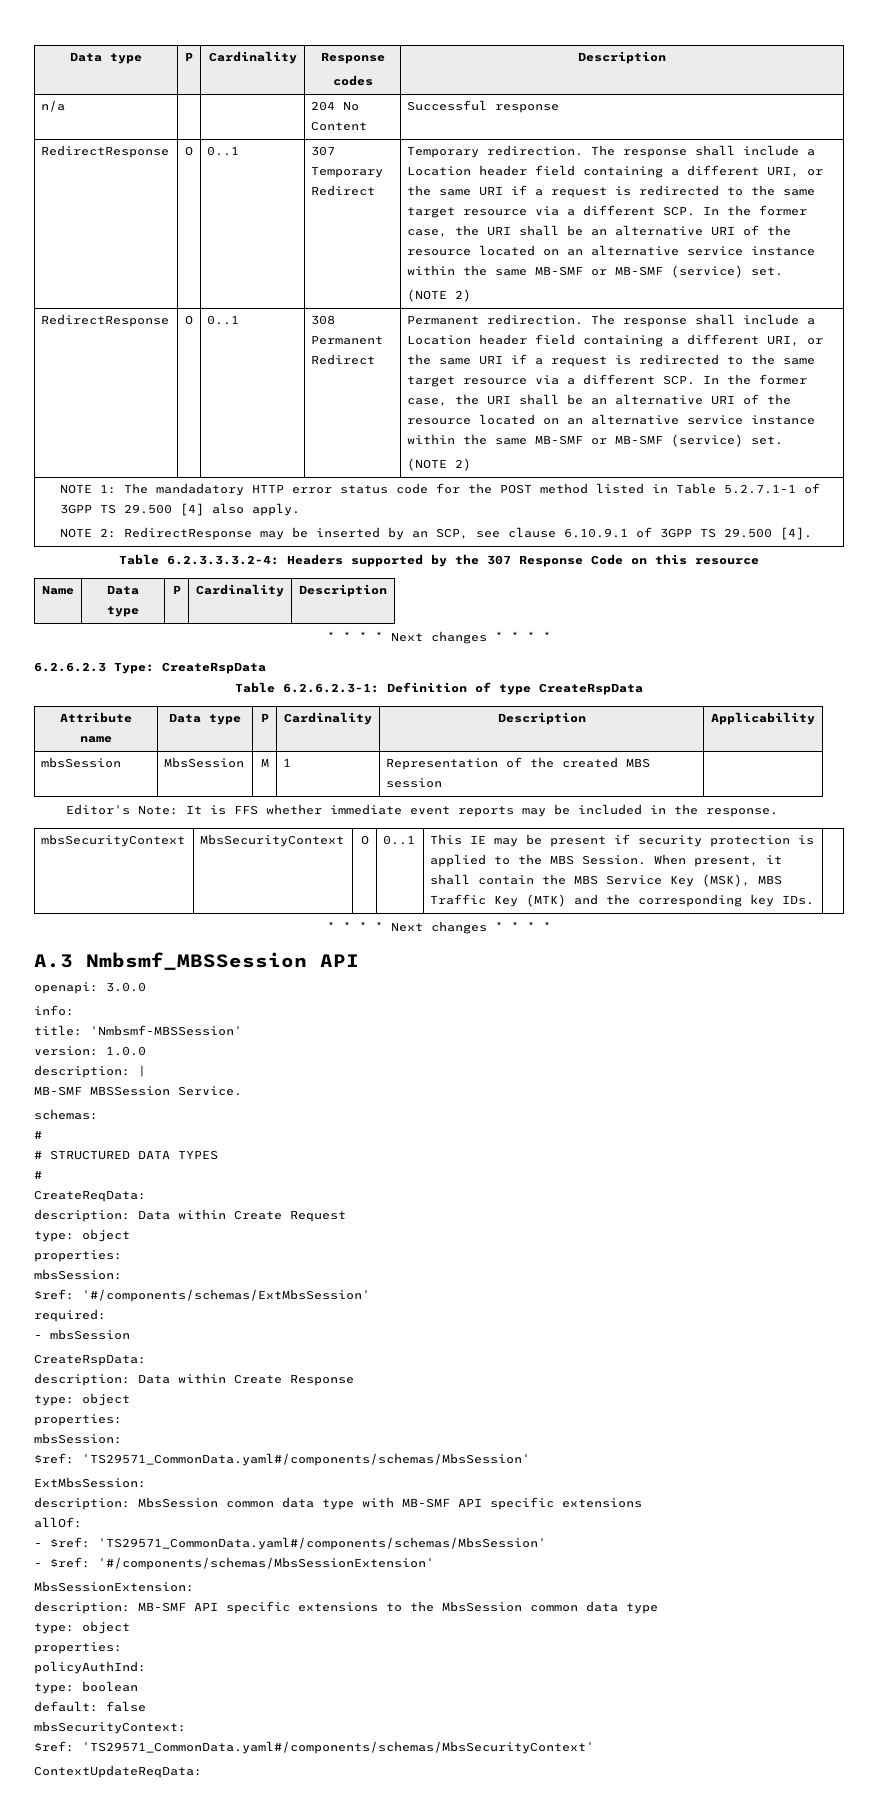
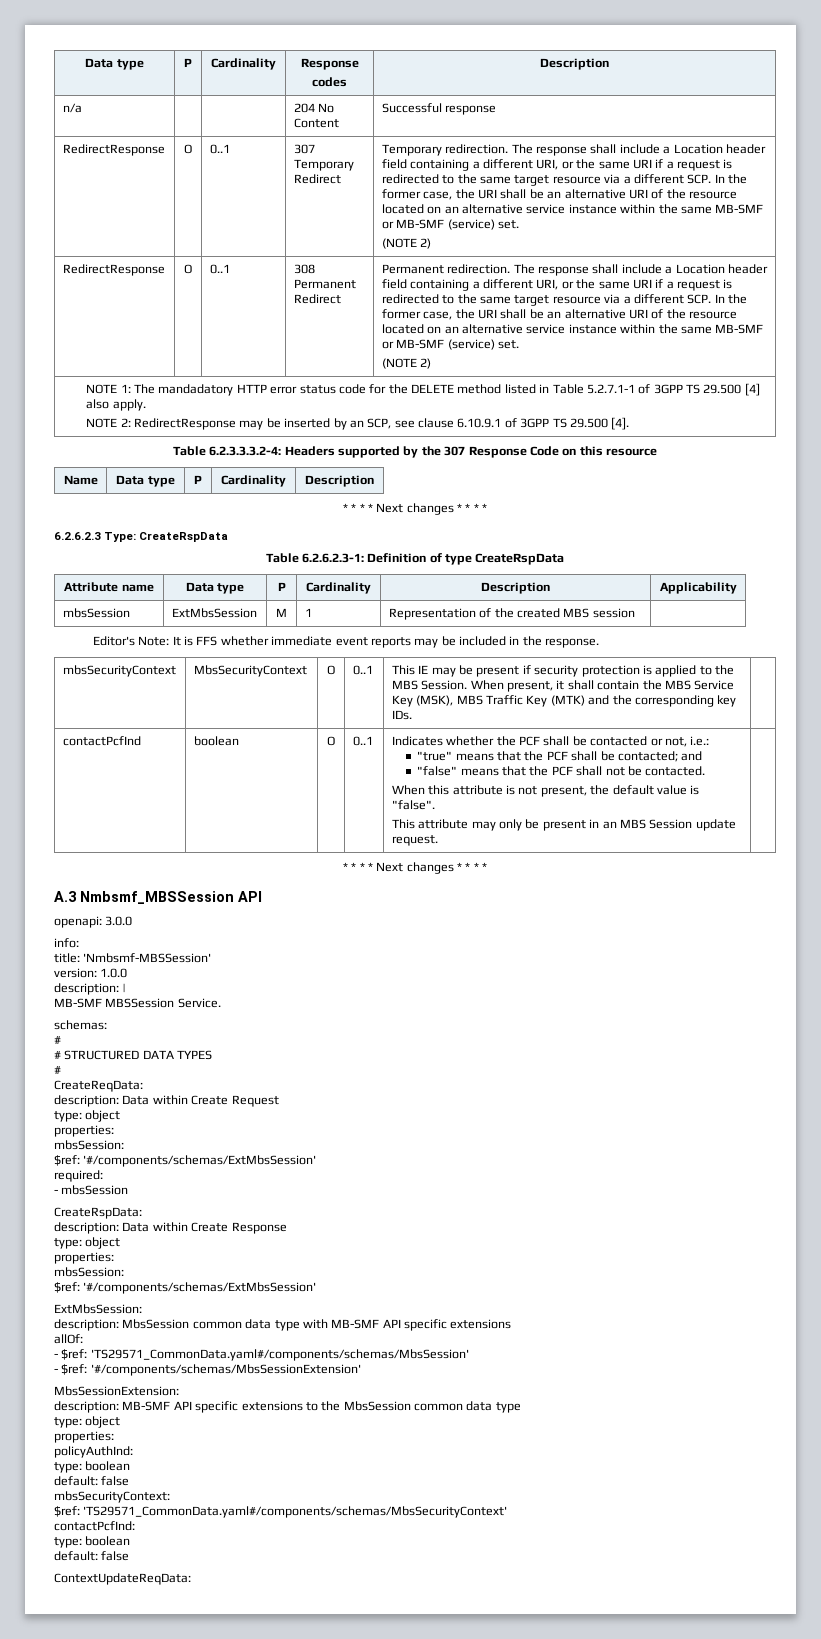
[500,484,533,494] POST -> [411,384,455,393] DELETE
[164,757,245,768] MbsSession -> [171,608,257,618] ExtMbsSession
(815, 900) none -> [62,736,141,746] [193,736,239,746] [327,736,335,746] [352,736,373,746] [391,736,710,747] [417,751,703,762] [417,766,706,776] [391,785,700,797] [391,800,435,810] [391,819,736,831] [391,835,438,846] // contactPcfInd | boolean | O | 0..1 | Indicates whether the PCF shall be contacted or not, i.e.: // "true" means that the PCF shall be contacted; and // "false" means that the PCF shall not be contacted. // When this attribute is not present, the default value is "false". // This attribute may only be present in an MBS Session update request. |
[82,1453,530,1466] 'TS29571_CommonData.yaml#/components/schemas/MbsSession' -> [83,1282,317,1294] '#/components/schemas/ExtMbsSession'
(594, 1747) none -> [54,1521,135,1531] [54,1536,131,1548] [54,1551,130,1561] // contactPcfInd: // type: boolean // default: false

